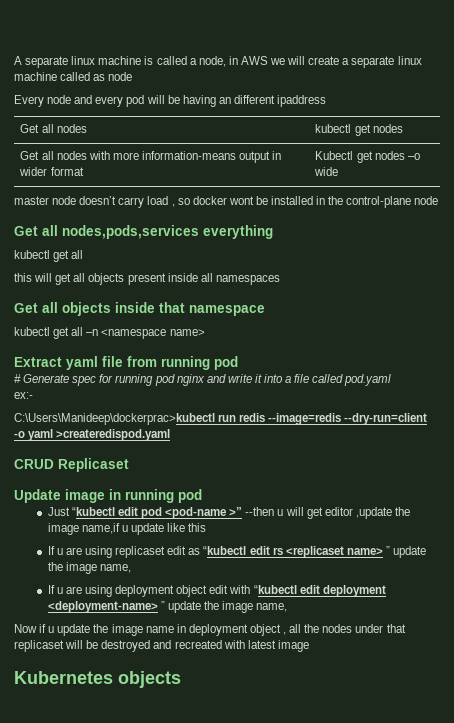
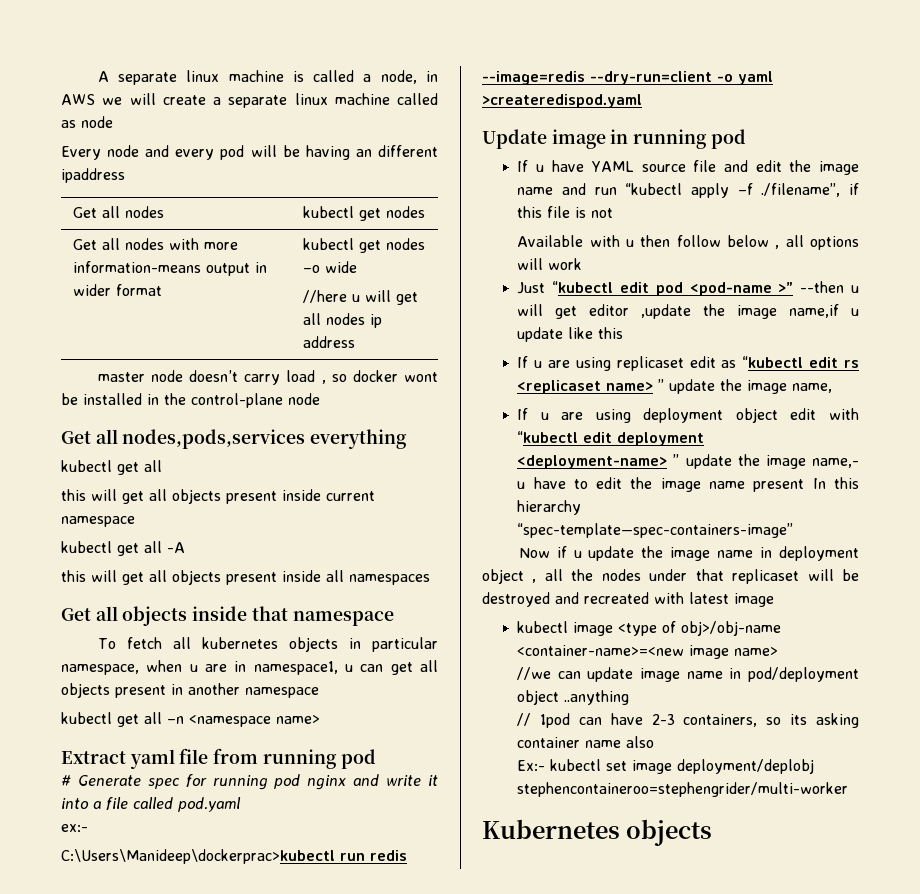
[315,151,354,160] Kubectl -> [302,238,354,250] kubectl
(339, 171) none -> [302,290,418,305] [302,313,382,328] [302,336,355,348] // //here u will get all nodes ip address
(84, 254) none -> [61,489,375,504] [61,516,135,527] [61,541,185,556] // this will get all objects present inside current namespace // kubectl get all -A
(265, 310) none -> [97,637,438,652] [61,660,438,675] [61,683,319,698] // To fetch all kubernetes objects in particular namespace, when u are in namespace1, u can get all objects present in another namespace
[14,458,129,472] // CRUD Replicaset -> (642, 101) none
(202, 496) none -> [517,160,859,175] [517,183,859,198] [517,206,614,218] [517,235,859,250] [517,258,583,270] // If u have YAML source file and edit the image name and run “kubectl apply –f ./filename”, if this file is not // Available with u then follow below , all options will work
[256,603,288,612] name, -> [812,458,859,468] [517,477,859,492] [517,500,582,515] [517,523,794,538] name,- u have to edit the image name present In this hierarchy “spec-template—spec-containers-image”
(309, 646) none -> [517,621,782,636] [517,645,779,659] [517,667,859,682] [517,690,630,705] [517,713,859,728] [517,736,655,748] [517,759,815,774] [517,782,849,797] // kubectl image <type of obj>/obj-name <container-name>=<new image name> // //we can update image name in pod/deployment object ..anything // // 1pod can have 2-3 containers, so its asking container name also // Ex:- kubectl set image deployment/deplobj stephencontaineroo=stephengrider/multi-worker

